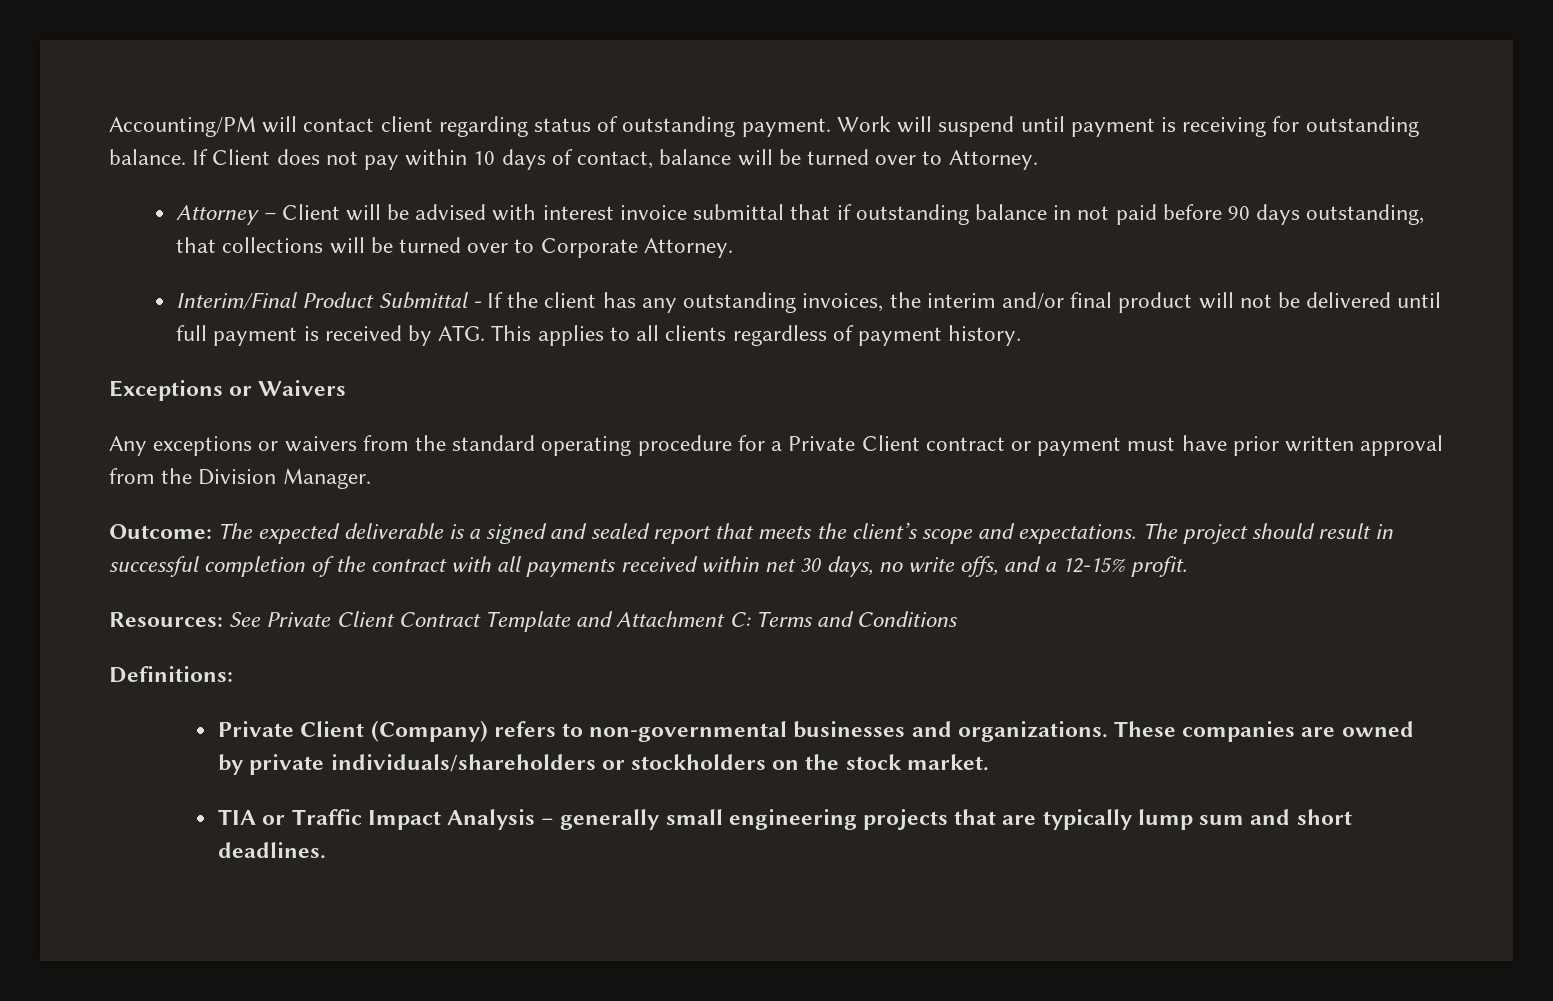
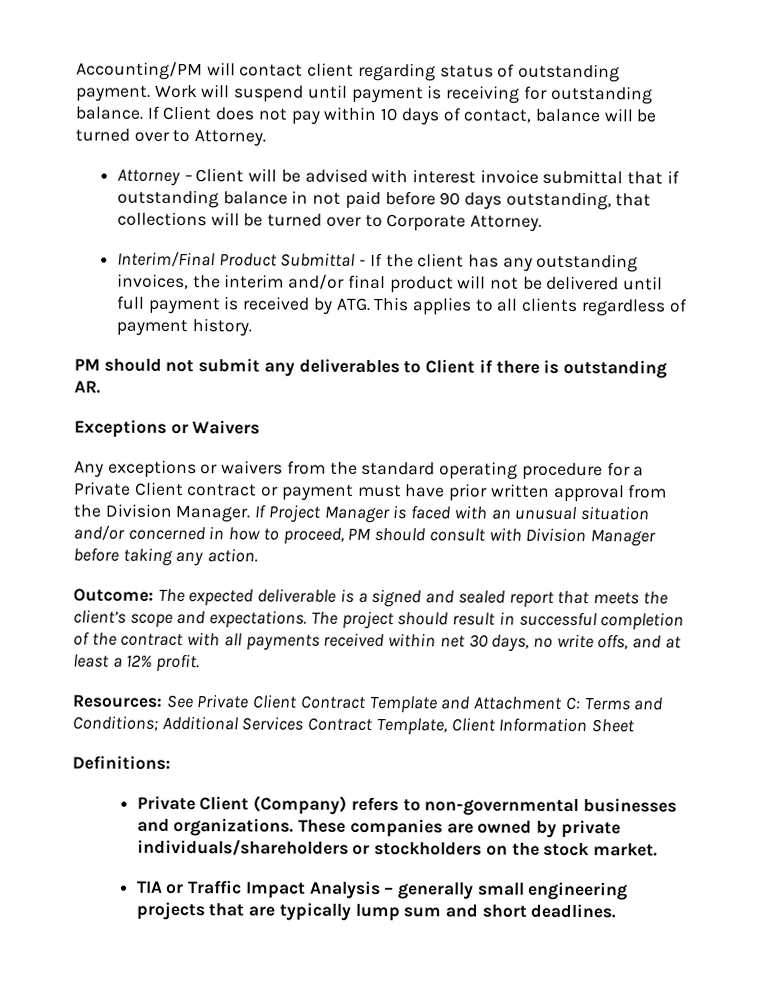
(1022, 335) none -> [74,358,667,379] [74,380,101,394] // PM should not submit any deliverables to Client if there is outstanding AR.
(371, 478) none -> [254,504,649,524] [73,525,656,547] [73,547,259,567] If Project Manager is faced with an unusual situation and/or concerned in how to proceed, PM should consult with Division Manager before taking any action.
[1044,557,1126,573] a 12-15% -> [664,636,682,649] [73,654,153,668] at least a 12%
[857,611,959,627] Conditions -> [72,715,636,736] Conditions; Additional Services Contract Template, Client Information Sheet

